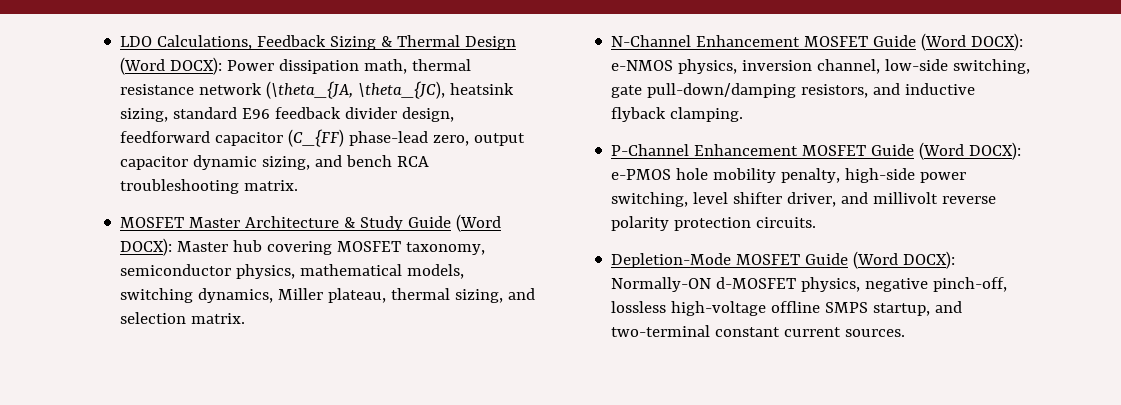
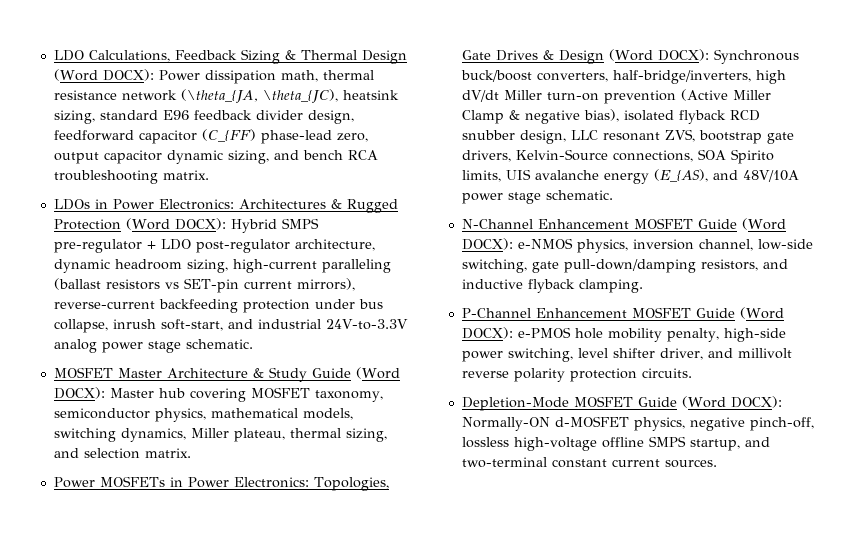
(299, 185) none -> [53,199,398,213] [53,218,319,233] [53,239,375,253] [53,259,391,273] [53,278,355,293] [53,299,383,313] [53,319,408,333] [53,339,253,353] // LDOs in Power Electronics: Architectures & Rugged Protection (Word DOCX): Hybrid SMPS pre-regulator + LDO post-regulator architecture, dynamic headroom sizing, high-current paralleling (ballast resistors vs SET-pin current mirrors), reverse-current backfeeding protection under bus collapse, inrush soft-start, and industrial 24V-to-3.3V analog power stage schematic.
(246, 318) none -> [53,476,389,491] [461,49,799,64] [460,70,786,84] [461,89,771,104] [461,109,760,124] [461,129,794,144] [461,149,774,164] [461,169,799,184] [461,190,613,204] // Power MOSFETs in Power Electronics: Topologies, Gate Drives & Design (Word DOCX): Synchronous buck/boost converters, half-bridge/inverters, high dV/dt Miller turn-on prevention (Active Miller Clamp & negative bias), isolated flyback RCD snubber design, LLC resonant ZVS, bootstrap gate drivers, Kelvin-Source connections, SOA Spirito limits, UIS avalanche energy (E_{AS), and 48V/10A power stage schematic.

